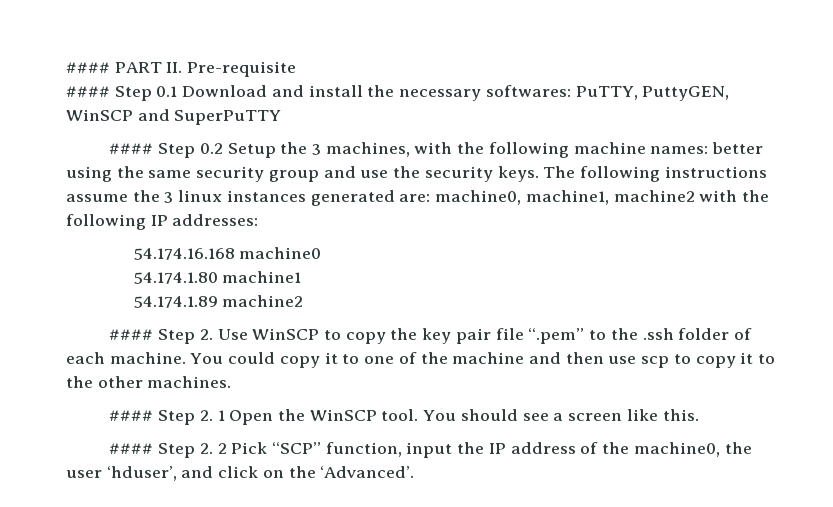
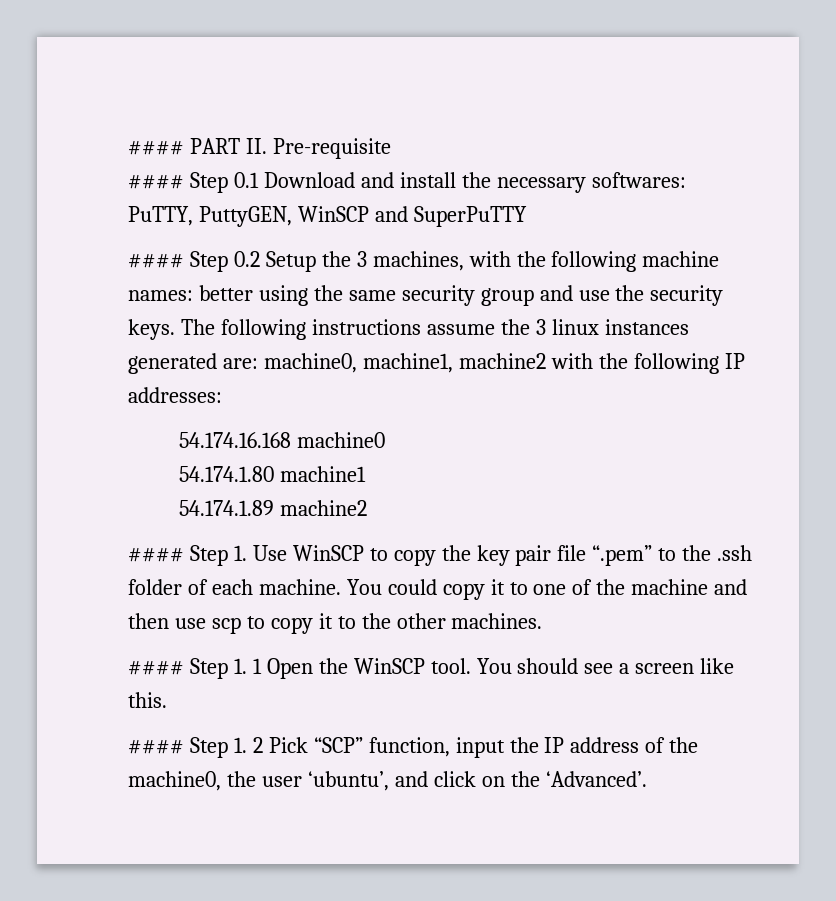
[199,329,213,340] 2. -> [233,545,247,561] 1.
[199,410,213,421] 2. -> [233,658,247,674] 1.
[199,443,213,454] 2. -> [233,737,247,753] 1.
[106,466,177,481] ‘hduser’, -> [307,771,389,791] ‘ubuntu’,

